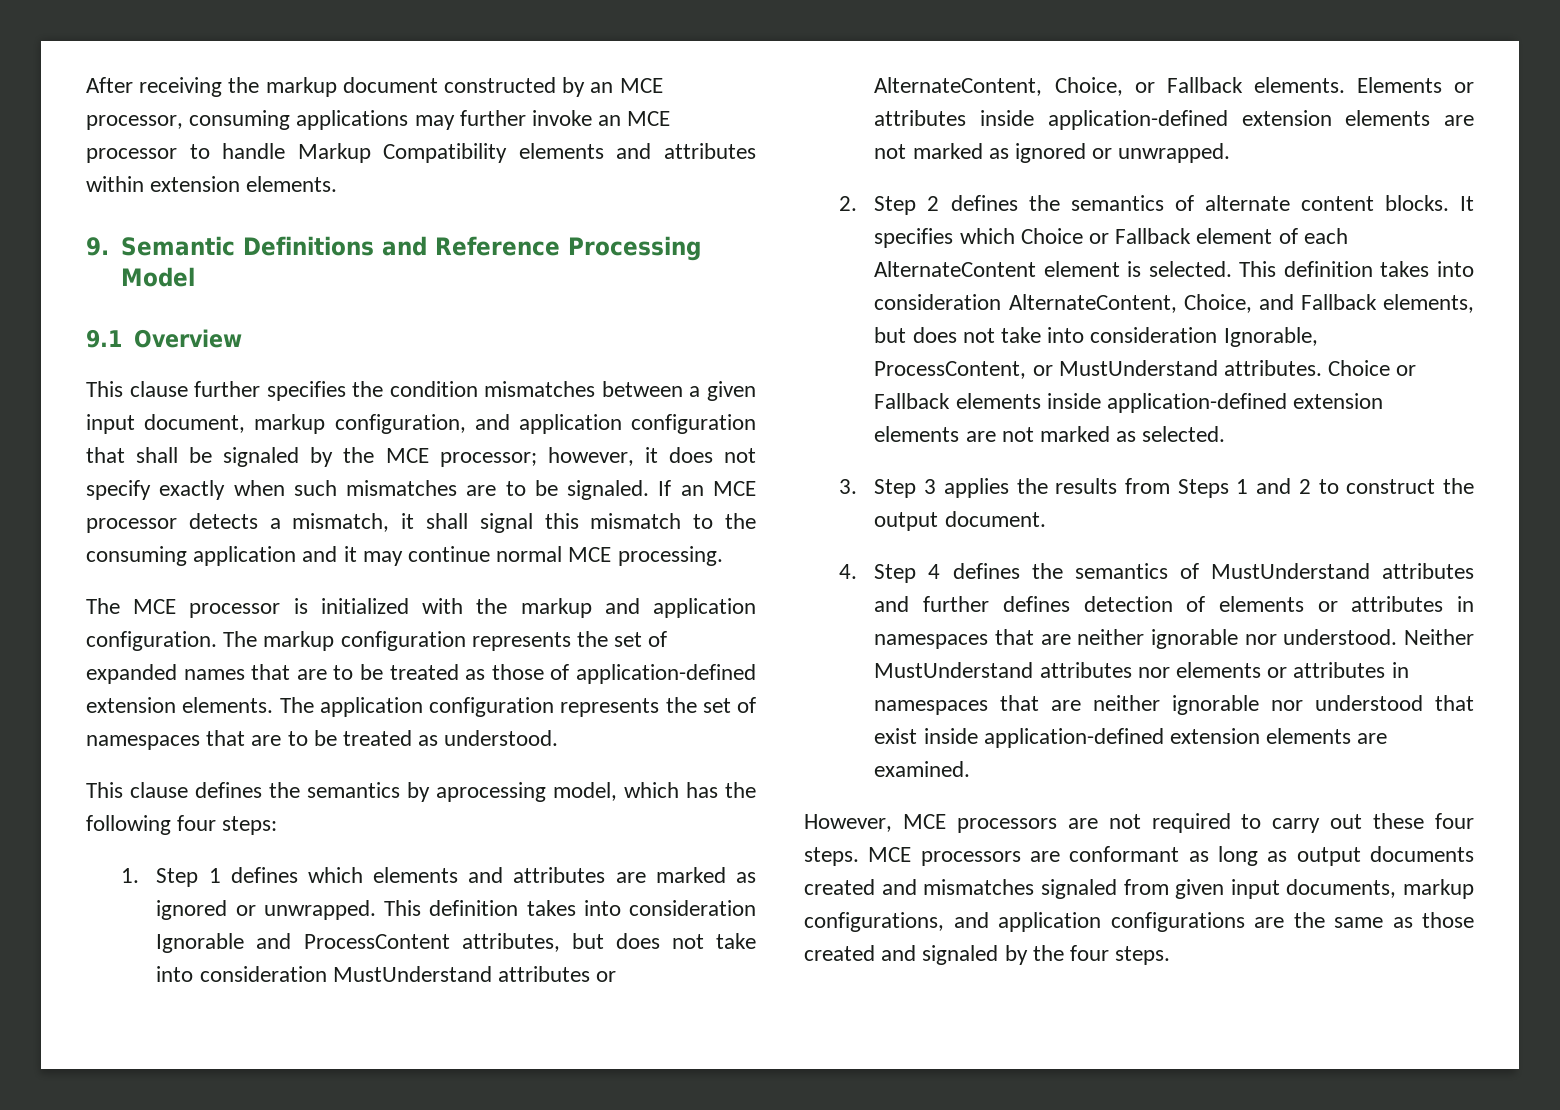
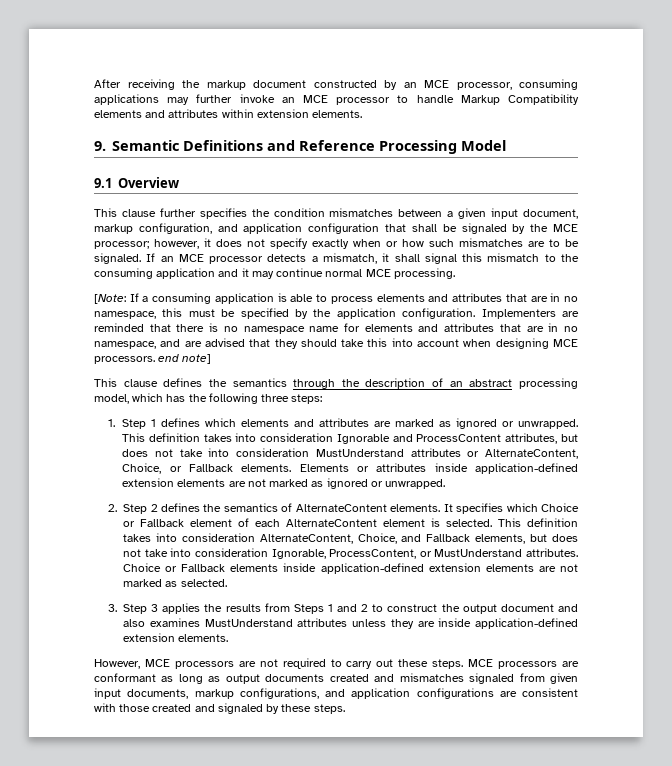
(285, 488) none -> [386,239,424,247] or how
[86,598,756,618] [86,631,668,651] [86,664,757,684] [86,697,756,717] [86,730,559,750] The MCE processor is initialized with the markup and application configuration. The markup configuration represents the set of expanded names that are to be treated as those of application-defined extension elements. The application configuration represents the set of namespaces that are to be treated as understood. -> [94,293,578,304] [94,308,579,319] [94,323,578,334] [94,338,579,349] [94,354,212,364] [Note: If a consuming application is able to process elements and attributes that are in no namespace, this must be specified by the application configuration. Implementers are reminded that there is no namespace name for elements and attributes that are in no namespace, and are advised that they should take this into account when designing MCE processors. end note]
[407,782,546,802] by aprocessing -> [293,378,578,389] through the description of an abstract processing
[177,815,217,831] four -> [261,394,290,402] three
[1204,195,1449,211] alternate content blocks. -> [295,504,441,512] AlternateContent elements.
[944,511,1046,527] [839,563,1474,583] [874,596,1474,612] [874,629,1474,649] [874,662,1409,678] [874,695,1474,715] [874,728,1388,748] [874,761,971,777] document. // 4. Step 4 defines the semantics of MustUnderstand attributes and further defines detection of elements or attributes in namespaces that are neither ignorable nor understood. Neither MustUnderstand attributes nor elements or attributes in namespaces that are neither ignorable nor understood that exist inside application-defined extension elements are examined. -> [500,604,578,612] [123,618,578,629] [123,633,229,642] document and also examines MustUnderstand attributes unless they are inside application-defined extension elements.
[1435,813,1474,829] four -> (429, 663) none
[1293,912,1413,928] the same as -> [522,688,578,697] [94,703,116,712] consistent with
[1032,945,1110,961] the four -> [281,704,312,712] these

